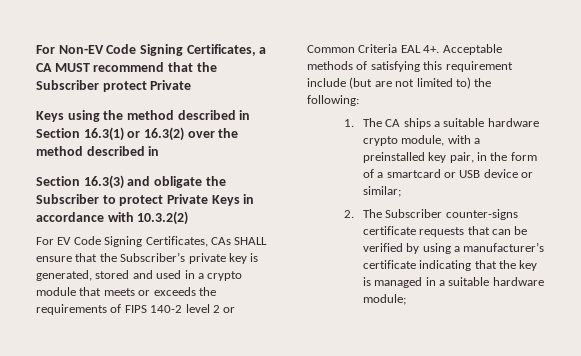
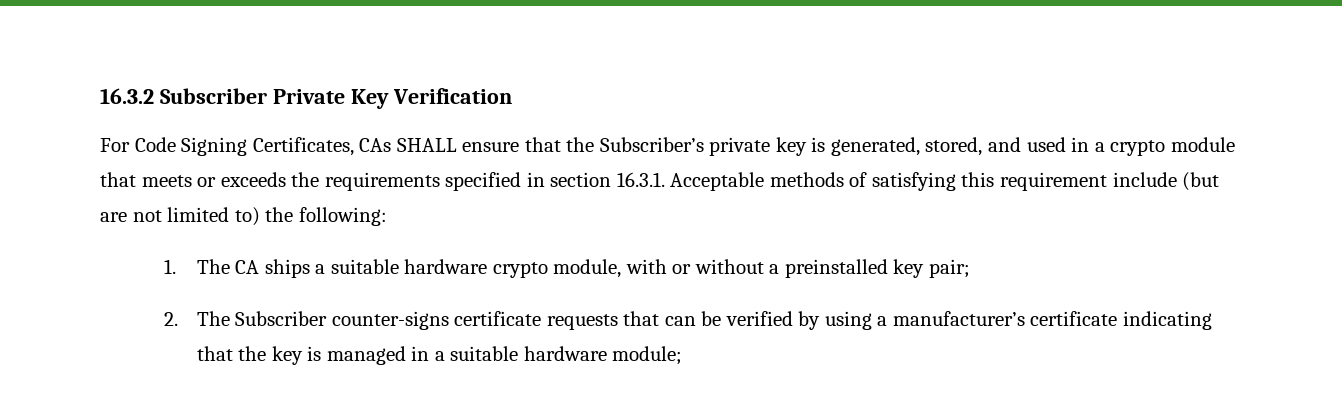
[36,44,267,56] [36,62,217,72] [36,80,192,92] [36,110,251,122] [36,127,239,141] [36,146,160,156] [36,175,226,189] [36,194,255,206] [36,211,189,225] [36,237,72,245] For Non-EV Code Signing Certificates, a CA MUST recommend that the Subscriber protect Private // Keys using the method described in Section 16.3(1) or 16.3(2) over the method described in // Section 16.3(3) and obligate the Subscriber to protect Private Keys in accordance with 10.3.2(2) // For EV -> [100,88,512,109] [100,138,130,152] 16.3.2 Subscriber Private Key Verification // For
[95,270,130,279] stored -> [925,137,983,156] stored,
[110,304,236,313] [307,44,440,53] of FIPS 140-2 level 2 or Common Criteria EAL 4+. -> [445,172,665,191] specified in section 16.3.1.
(471, 139) none -> [672,259,764,274] or without
[449,152,537,163] [362,169,534,178] [362,186,401,197] pair, in the form of a smartcard or USB device or similar; -> [928,259,970,278] pair;

